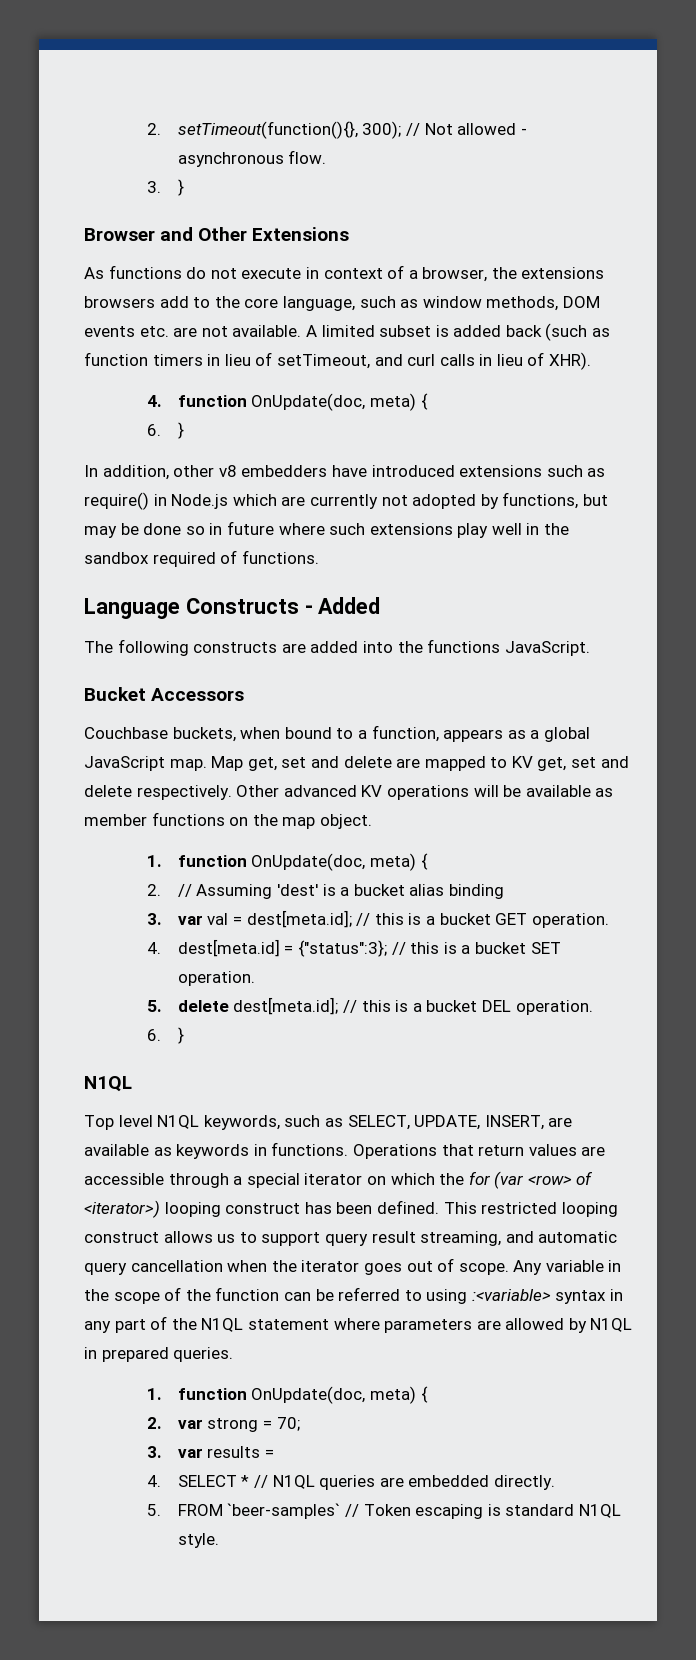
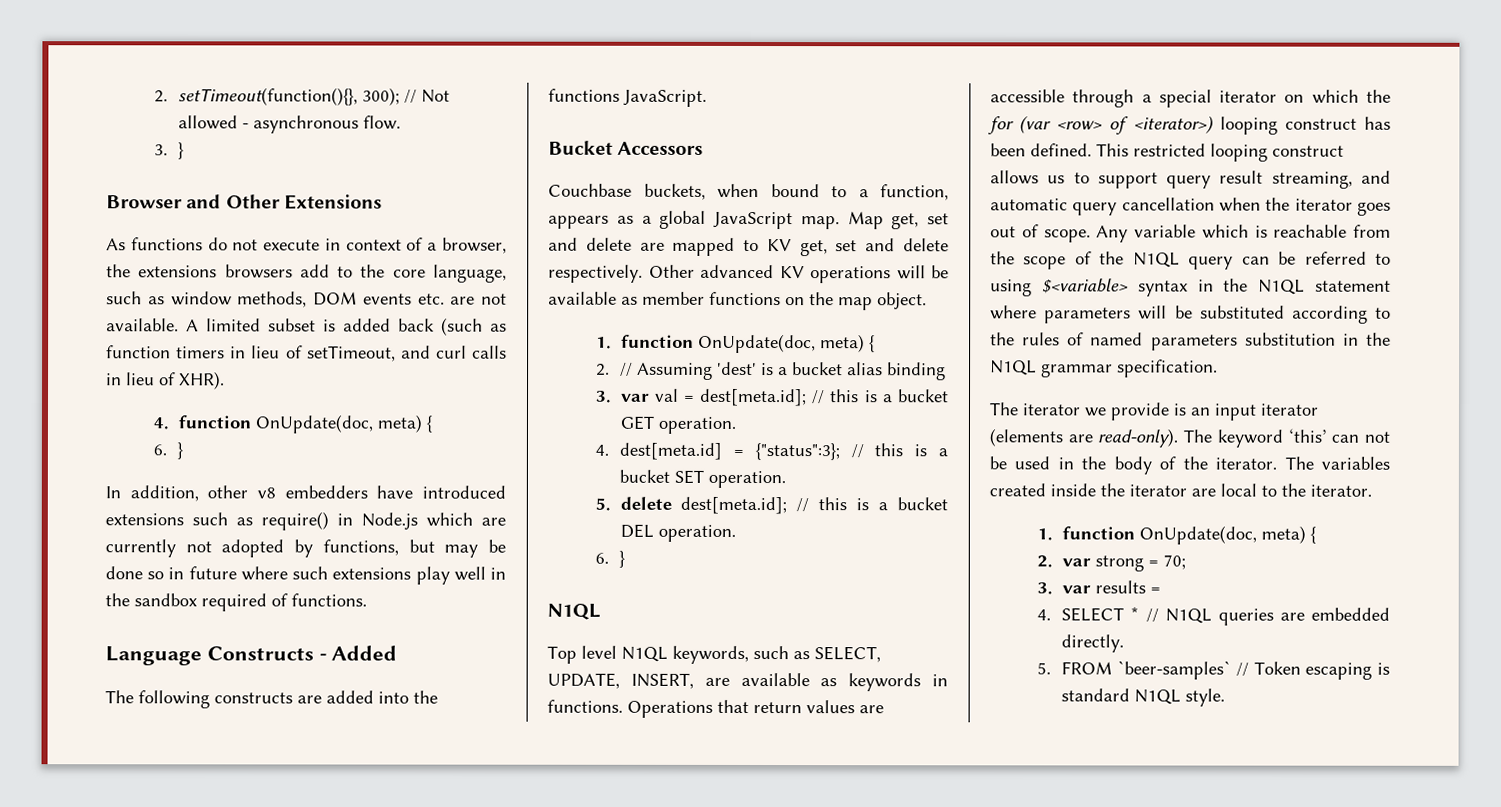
[608,1260,622,1272] in -> [1201,224,1391,239] which is reachable from
[215,1287,280,1301] function -> [1132,252,1234,270] N1QL query
[471,1289,551,1301] :<variable> -> [1041,278,1129,294] $<variable>
[84,1316,168,1333] any part of -> (1214, 285) none
[476,1318,633,1333] [84,1347,234,1362] are allowed by N1QL in prepared queries. -> [1138,305,1391,324] [990,332,1391,351] [990,359,1218,378] [989,402,1319,421] [989,428,1390,448] [989,456,1390,475] [989,483,1372,497] will be substituted according to the rules of named parameters substitution in the N1QL grammar specification. // The iterator we provide is an input iterator (elements are read-only). The keyword ‘this’ can not be used in the body of the iterator. The variables created inside the iterator are local to the iterator.

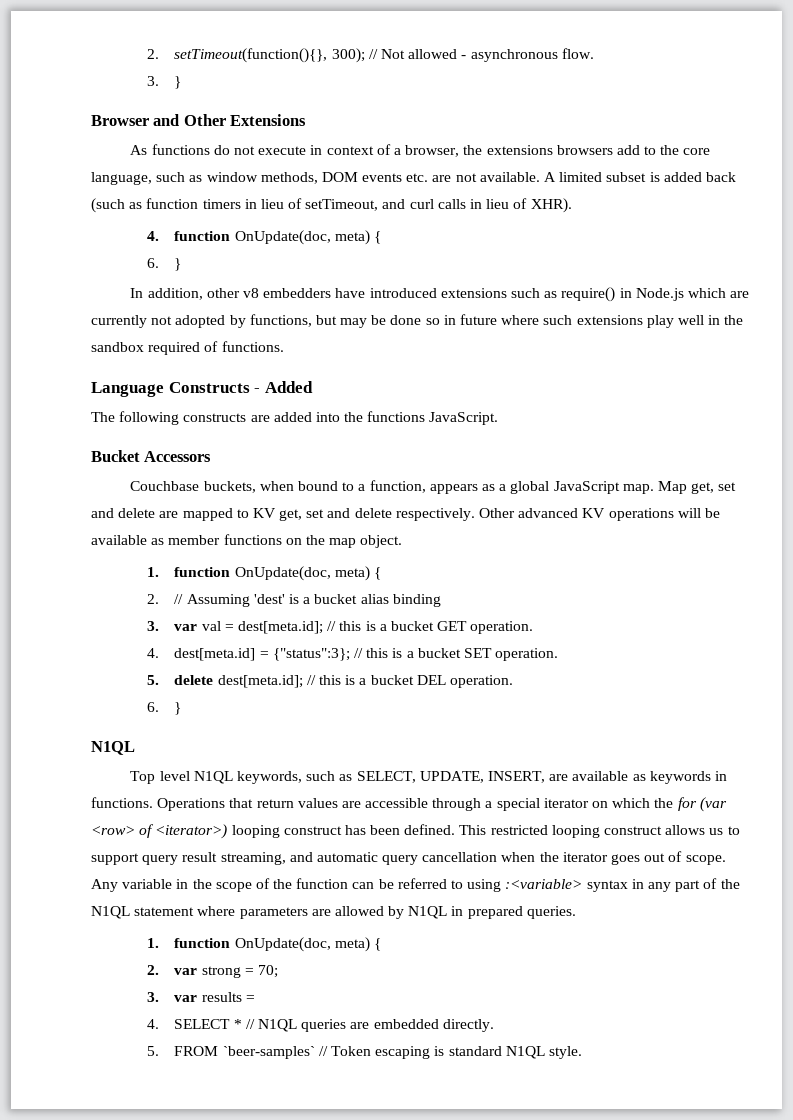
[1201,224,1391,239] which is reachable from -> [176,879,189,889] in
[1132,252,1234,270] N1QL query -> [296,878,349,889] function
[1041,278,1129,294] $<variable> -> [505,879,583,889] :<variable>
(1214, 285) none -> [647,878,718,892] any part of
[1138,305,1391,324] [990,332,1391,351] [990,359,1218,378] [989,402,1319,421] [989,428,1390,448] [989,456,1390,475] [989,483,1372,497] will be substituted according to the rules of named parameters substitution in the N1QL grammar specification. // The iterator we provide is an input iterator (elements are read-only). The keyword ‘this’ can not be used in the body of the iterator. The variables created inside the iterator are local to the iterator. -> [311,906,576,919] are allowed by N1QL in prepared queries.

